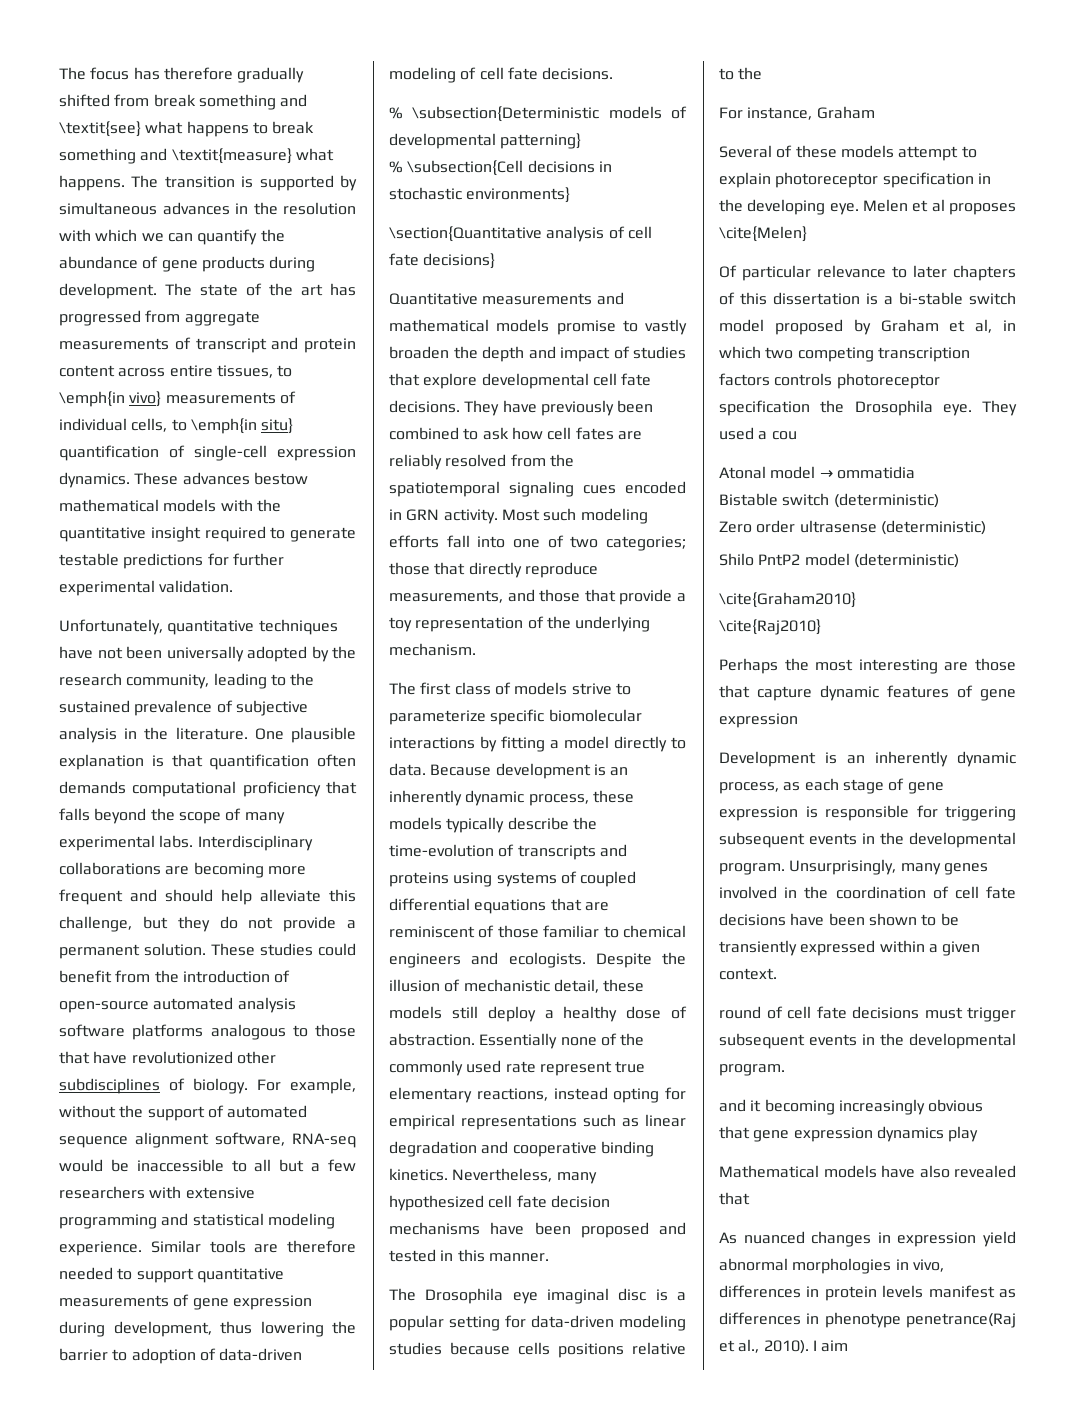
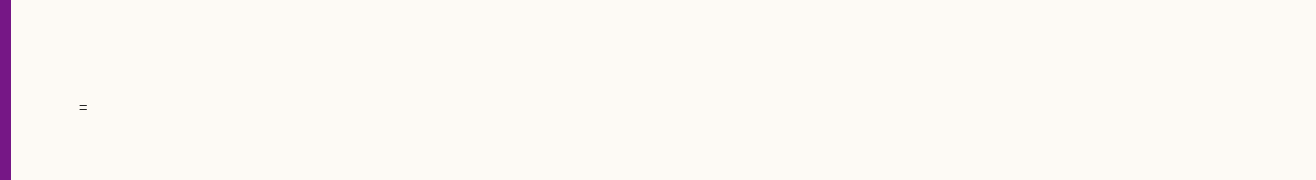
[59,67,305,83] [59,94,308,110] [59,121,315,137] [59,148,334,164] [59,175,358,191] [59,202,356,215] [59,229,285,245] [59,256,316,272] [59,283,356,299] [59,310,260,326] [59,337,356,353] [59,365,293,378] [59,391,296,407] [59,418,294,434] [59,445,356,461] [59,472,308,488] [59,499,281,512] [59,526,356,542] [59,553,284,569] [59,580,234,596] [59,619,338,635] [59,646,356,662] [59,673,315,689] [59,700,308,716] [59,727,357,743] [59,754,356,770] [59,781,357,797] [59,808,285,824] [59,835,313,851] [59,862,306,878] [59,889,356,905] [59,916,356,932] [59,943,356,959] [59,970,291,983] [59,997,296,1013] [59,1024,356,1040] [59,1051,276,1064] [59,1078,356,1094] [59,1105,308,1121] [59,1132,356,1148] [59,1159,356,1172] [59,1186,255,1199] [59,1213,335,1229] [59,1240,356,1256] [59,1267,284,1283] [59,1294,312,1310] [59,1321,356,1337] [59,1348,303,1364] [389,67,614,83] [389,106,687,122] [389,133,582,149] [389,160,612,176] [389,187,571,203] [389,226,652,242] [389,253,496,269] [389,292,624,305] [389,319,687,335] [389,346,686,362] [389,373,652,389] [389,400,654,416] [389,427,642,440] [389,454,574,470] [389,481,686,497] [389,508,648,524] [389,535,686,551] [389,562,598,578] [389,589,686,605] [389,616,651,632] [389,643,476,656] [389,682,631,695] [389,709,642,725] [389,736,686,752] [389,763,629,779] [389,790,634,806] [389,817,597,833] [389,844,627,860] [389,871,637,887] [389,898,609,914] [389,925,686,938] [389,952,686,968] [389,979,645,993] [389,1006,687,1022] [389,1033,645,1049] [389,1060,646,1076] [389,1087,686,1103] [389,1114,686,1130] [389,1141,654,1157] [389,1168,597,1184] [389,1195,610,1211] [389,1222,686,1238] [389,1249,549,1262] [389,1288,686,1304] [389,1315,686,1331] [389,1342,686,1358] [719,67,763,80] [719,106,875,120] [719,145,977,161] [719,172,991,188] [719,199,1016,215] [719,226,807,242] [719,265,1016,281] [719,292,1016,305] [719,319,1016,335] [719,346,970,362] [719,373,940,389] [719,400,1017,416] [719,427,797,440] [719,466,915,479] [719,493,939,508] [719,520,986,535] [719,553,959,568] [719,592,856,608] [719,619,821,635] [719,658,1016,674] [719,685,1016,701] [719,713,798,728] [719,751,1016,767] [719,778,944,794] [719,805,1016,821] [719,832,1016,848] [719,859,988,875] [719,886,1016,899] [719,913,959,926] [719,940,981,956] [719,968,777,980] [719,1006,1016,1022] [719,1033,1016,1049] [719,1064,785,1076] [719,1099,984,1115] [719,1126,979,1142] [719,1165,1016,1178] [719,1192,750,1205] [719,1231,1016,1247] [719,1258,944,1274] [719,1285,1016,1301] [719,1312,1016,1328] [719,1339,849,1354] The focus has therefore gradually shifted from break something and \textit{see} what happens to break something and \textit{measure} what happens. The transition is supported by simultaneous advances in the resolution with which we can quantify the abundance of gene products during development. The state of the art has progressed from aggregate measurements of transcript and protein content across entire tissues, to \emph{in vivo} measurements of individual cells, to \emph{in situ} quantification of single-cell expression dynamics. These advances bestow mathematical models with the quantitative insight required to generate testable predictions for further experimental validation. // Unfortunately, quantitative techniques have not been universally adopted by the research community, leading to the sustained prevalence of subjective analysis in the literature. One plausible explanation is that quantification often demands computational proficiency that falls beyond the scope of many experimental labs. Interdisciplinary collaborations are becoming more frequent and should help alleviate this challenge, but they do not provide a permanent solution. These studies could benefit from the introduction of open-source automated analysis software platforms analogous to those that have revolutionized other subdisciplines of biology. For example, without the support of automated sequence alignment software, RNA-seq would be inaccessible to all but a few researchers with extensive programming and statistical modeling experience. Similar tools are therefore needed to support quantitative measurements of gene expression during development, thus lowering the barrier to adoption of data-driven modeling of cell fate decisions. // % \subsection{Deterministic models of developmental patterning} // % \subsection{Cell decisions in stochastic environments} // \section{Quantitative analysis of cell fate decisions} // Quantitative measurements and mathematical models promise to vastly broaden the depth and impact of studies that explore developmental cell fate decisions. They have previously been combined to ask how cell fates are reliably resolved from the spatiotemporal signaling cues encoded in GRN activity. Most such modeling efforts fall into one of two categories; those that directly reproduce measurements, and those that provide a toy representation of the underlying mechanism. // The first class of models strive to parameterize specific biomolecular interactions by fitting a model directly to data. Because development is an inherently dynamic process, these models typically describe the time-evolution of transcripts and proteins using systems of coupled differential equations that are reminiscent of those familiar to chemical engineers and ecologists. Despite the illusion of mechanistic detail, these models still deploy a healthy dose of abstraction. Essentially none of the commonly used rate represent true elementary reactions, instead opting for empirical representations such as linear degradation and cooperative binding kinetics. Nevertheless, many hypothesized cell fate decision mechanisms have been proposed and tested in this manner. // The Drosophila eye imaginal disc is a popular setting for data-driven modeling studies because cells positions relative to the // For instance, Graham // Several of these models attempt to explain photoreceptor specification in the developing eye. Melen et al proposes \cite{Melen} // Of particular relevance to later chapters of this dissertation is a bi-stable switch model proposed by Graham et al, in which two competing transcription factors controls photoreceptor specification the Drosophila eye. They used a cou // Atonal model → ommatidia // Bistable switch (deterministic) // Zero order ultrasense (deterministic) // Shilo PntP2 model (deterministic) // \cite{Graham2010} // \cite{Raj2010} // Perhaps the most interesting are those that capture dynamic features of gene expression // Development is an inherently dynamic process, as each stage of gene expression is responsible for triggering subsequent events in the developmental program. Unsurprisingly, many genes involved in the coordination of cell fate decisions have been shown to be transiently expressed within a given context. // round of cell fate decisions must trigger subsequent events in the developmental program. // and it becoming increasingly obvious that gene expression dynamics play // Mathematical models have also revealed that // As nuanced changes in expression yield abnormal morphologies in vivo, differences in protein levels manifest as differences in phenotype penetrance(Raj et al., 2010). I aim -> [79,105,87,115] =

